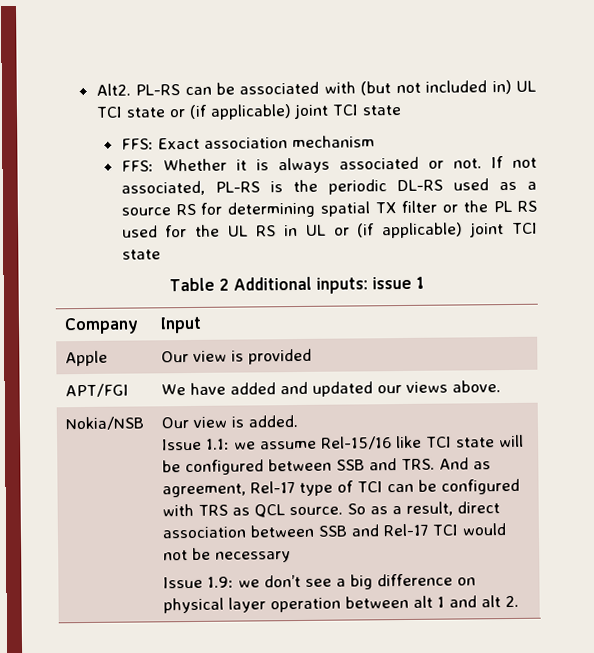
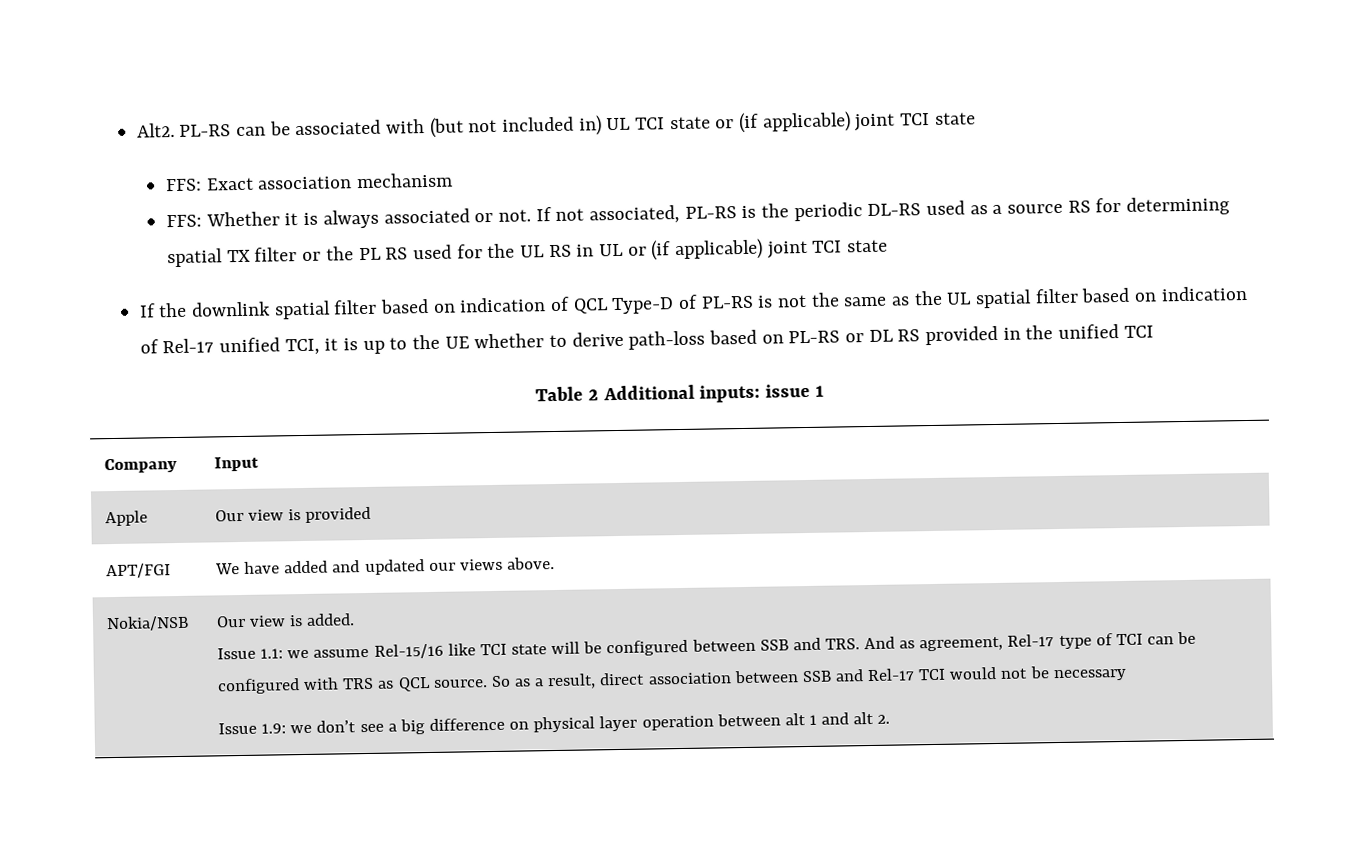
(161, 254) none -> [138,285,1248,320] [139,324,1154,356] // If the downlink spatial filter based on indication of QCL Type-D of PL-RS is not the same as the UL spatial filter based on indication of Rel-17 unified TCI, it is up to the UE whether to derive path-loss based on PL-RS or DL RS provided in the unified TCI

